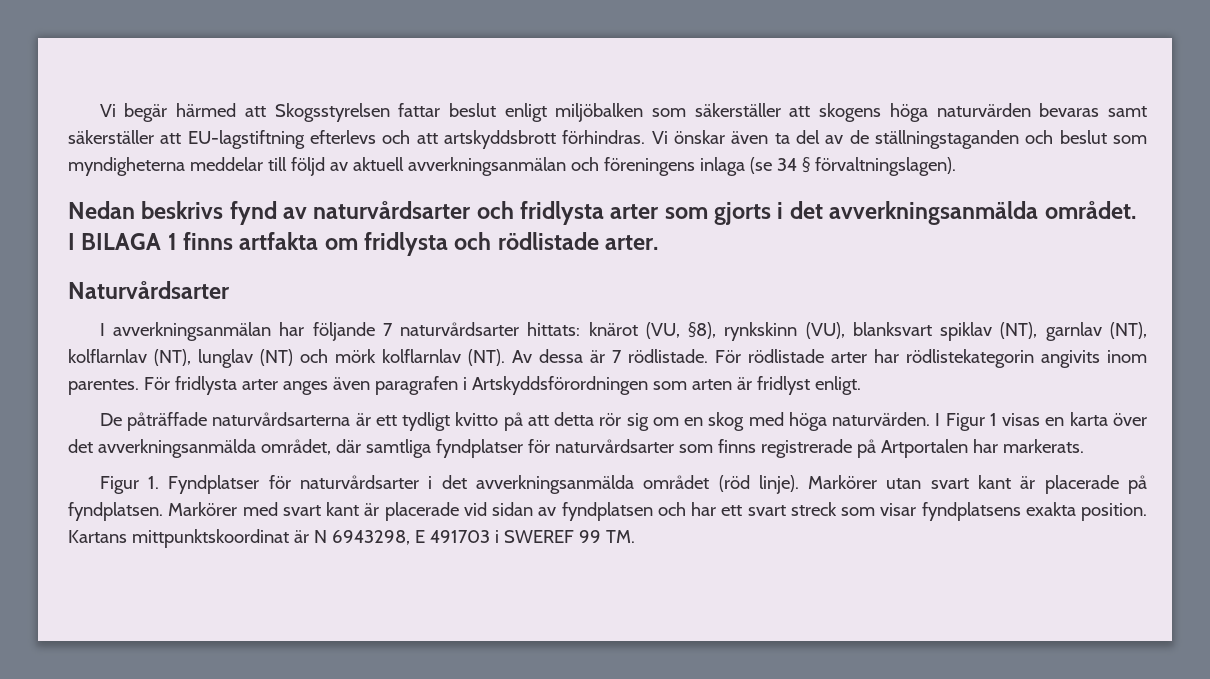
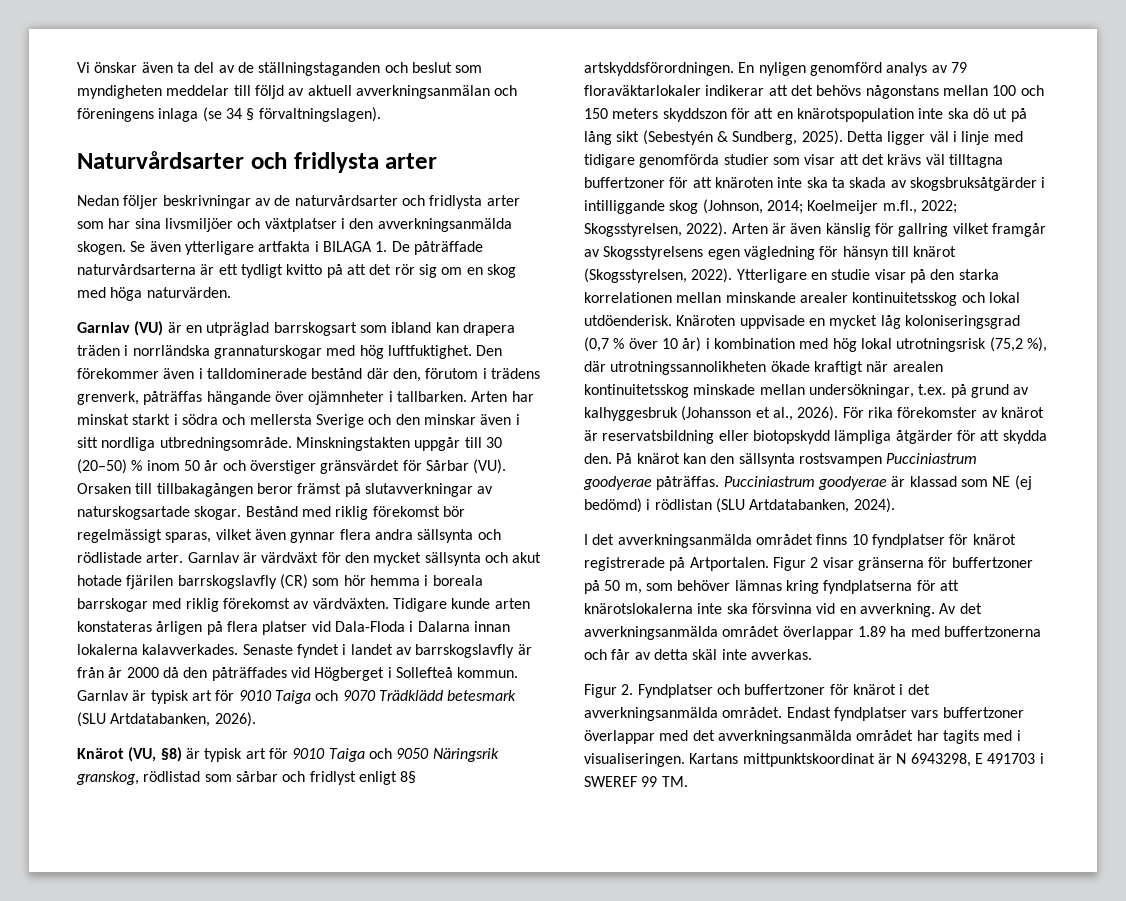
[99,103,1147,122] [68,130,668,149] Vi begär härmed att Skogsstyrelsen fattar beslut enligt miljöbalken som säkerställer att skogens höga naturvärden bevaras samt säkerställer att EU-lagstiftning efterlevs och att artskyddsbrott förhindras. Vi -> [77,62,90,73] Vi
[68,157,185,176] myndigheterna -> [77,85,162,99] myndigheten
[68,201,308,225] Nedan beskrivs fynd av -> [77,151,438,173] [77,195,291,209] Naturvårdsarter och fridlysta arter // Nedan följer beskrivningar av de
[714,201,1136,225] [68,232,659,256] [68,281,230,299] [99,322,1147,341] [68,349,1147,368] [68,376,861,395] gjorts i det avverkningsanmälda området. I BILAGA 1 finns artfakta om fridlysta och rödlistade arter. // Naturvårdsarter // I avverkningsanmälan har följande 7 naturvårdsarter hittats: knärot (VU, §8), rynkskinn (VU), blanksvart spiklav (NT), garnlav (NT), kolflarnlav (NT), lunglav (NT) och mörk kolflarnlav (NT). Av dessa är 7 rödlistade. För rödlistade arter har rödlistekategorin angivits inom parentes. För fridlysta arter anges även paragrafen i Artskyddsförordningen som arten är fridlyst enligt. // -> [108,218,512,232] [77,241,388,255] har sina livsmiljöer och växtplatser i den avverkningsanmälda skogen. Se även ytterligare artfakta i BILAGA 1.
[554,412,595,426] detta -> [369,264,392,275] det
[935,412,1147,431] [68,439,1084,458] [99,475,1147,494] [68,502,1147,521] I Figur 1 visas en karta över det avverkningsanmälda området, där samtliga fyndplatser för naturvårdsarter som finns registrerade på Artportalen har markerats. // Figur 1. Fyndplatser för naturvårdsarter i det avverkningsanmälda området (röd linje). Markörer utan svart kant är placerade på fyndplatsen. Markörer med svart kant är placerade vid sidan av fyndplatsen och har ett svart streck som visar fyndplatsens exakta position. -> [77,321,515,336] [77,345,503,359] [77,368,540,382] [77,391,534,405] [77,414,520,428] [77,437,502,451] [77,459,507,474] [77,483,494,497] [77,506,465,520] [77,529,501,543] [77,552,542,566] [77,574,483,589] [77,598,530,612] [77,621,510,635] [77,644,532,658] [77,667,519,681] [77,690,517,704] [77,712,256,727] [77,747,499,762] [76,771,417,785] [584,62,967,76] [584,85,1044,99] [584,108,1027,122] [584,130,1023,145] [584,154,1003,168] [584,177,1046,191] [584,199,957,214] [584,222,1046,237] [584,246,957,260] [584,268,999,283] [584,292,1020,306] [584,315,1020,329] [584,337,1047,352] [584,361,943,375] [584,384,1030,398] [584,406,1044,421] [584,430,1047,444] [584,453,978,467] [583,475,1032,490] [584,498,895,513] [584,534,1016,548] [584,557,1033,571] [584,580,959,594] [584,603,982,617] [584,626,1041,640] [584,649,812,660] [584,684,930,698] [584,707,1024,721] [584,730,1021,744] [584,753,685,767] // Garnlav (VU) är en utpräglad barrskogsart som ibland kan drapera träden i norrländska grannaturskogar med hög luftfuktighet. Den förekommer även i talldominerade bestånd där den, förutom i trädens grenverk, påträffas hängande över ojämnheter i tallbarken. Arten har minskat starkt i södra och mellersta Sverige och den minskar även i sitt nordliga utbredningsområde. Minskningstakten uppgår till 30 (20–50) % inom 50 år och överstiger gränsvärdet för Sårbar (VU). Orsaken till tillbakagången beror främst på slutavverkningar av naturskogsartade skogar. Bestånd med riklig förekomst bör regelmässigt sparas, vilket även gynnar flera andra sällsynta och rödlistade arter. Garnlav är värdväxt för den mycket sällsynta och akut hotade fjärilen barrskogslavfly (CR) som hör hemma i boreala barrskogar med riklig förekomst av värdväxten. Tidigare kunde arten konstateras årligen på flera platser vid Dala-Floda i Dalarna innan lokalerna kalavverkades. Senaste fyndet i landet av barrskogslavfly är från år 2000 då den påträffades vid Högberget i Sollefteå kommun. Garnlav är typisk art för 9010 Taiga och 9070 Trädklädd betesmark (SLU Artdatabanken, 2026). // Knärot (VU, §8) är typisk art för 9010 Taiga och 9050 Näringsrik granskog, rödlistad som sårbar och fridlyst enligt 8§ artskyddsförordningen. En nyligen genomförd analys av 79 floraväktarlokaler indikerar att det behövs någonstans mellan 100 och 150 meters skyddszon för att en knärotspopulation inte ska dö ut på lång sikt (Sebestyén & Sundberg, 2025). Detta ligger väl i linje med tidigare genomförda studier som visar att det krävs väl tilltagna buffertzoner för att knäroten inte ska ta skada av skogsbruksåtgärder i intilliggande skog (Johnson, 2014; Koelmeijer m.fl., 2022; Skogsstyrelsen, 2022). Arten är även känslig för gallring vilket framgår av Skogsstyrelsens egen vägledning för hänsyn till knärot (Skogsstyrelsen, 2022). Ytterligare en studie visar på den starka korrelationen mellan minskande arealer kontinuitetsskog och lokal utdöenderisk. Knäroten uppvisade en mycket låg koloniseringsgrad (0,7 % över 10 år) i kombination med hög lokal utrotningsrisk (75,2 %), där utrotningssannolikheten ökade kraftigt när arealen kontinuitetsskog minskade mellan undersökningar, t.ex. på grund av kalhyggesbruk (Johansson et al., 2026). För rika förekomster av knärot är reservatsbildning eller biotopskydd lämpliga åtgärder för att skydda den. På knärot kan den sällsynta rostsvampen Pucciniastrum goodyerae påträffas. Pucciniastrum goodyerae är klassad som NE (ej bedömd) i rödlistan (SLU Artdatabanken, 2024). // I det avverkningsanmälda området finns 10 fyndplatser för knärot registrerade på Artportalen. Figur 2 visar gränserna för buffertzoner på 50 m, som behöver lämnas kring fyndplatserna för att knärotslokalerna inte ska försvinna vid en avverkning. Av det avverkningsanmälda området överlappar 1.89 ha med buffertzonerna och får av detta skäl inte avverkas. // Figur 2. Fyndplatser och buffertzoner för knärot i det avverkningsanmälda området. Endast fyndplatser vars buffertzoner överlappar med det avverkningsanmälda området har tagits med i visualiseringen.

